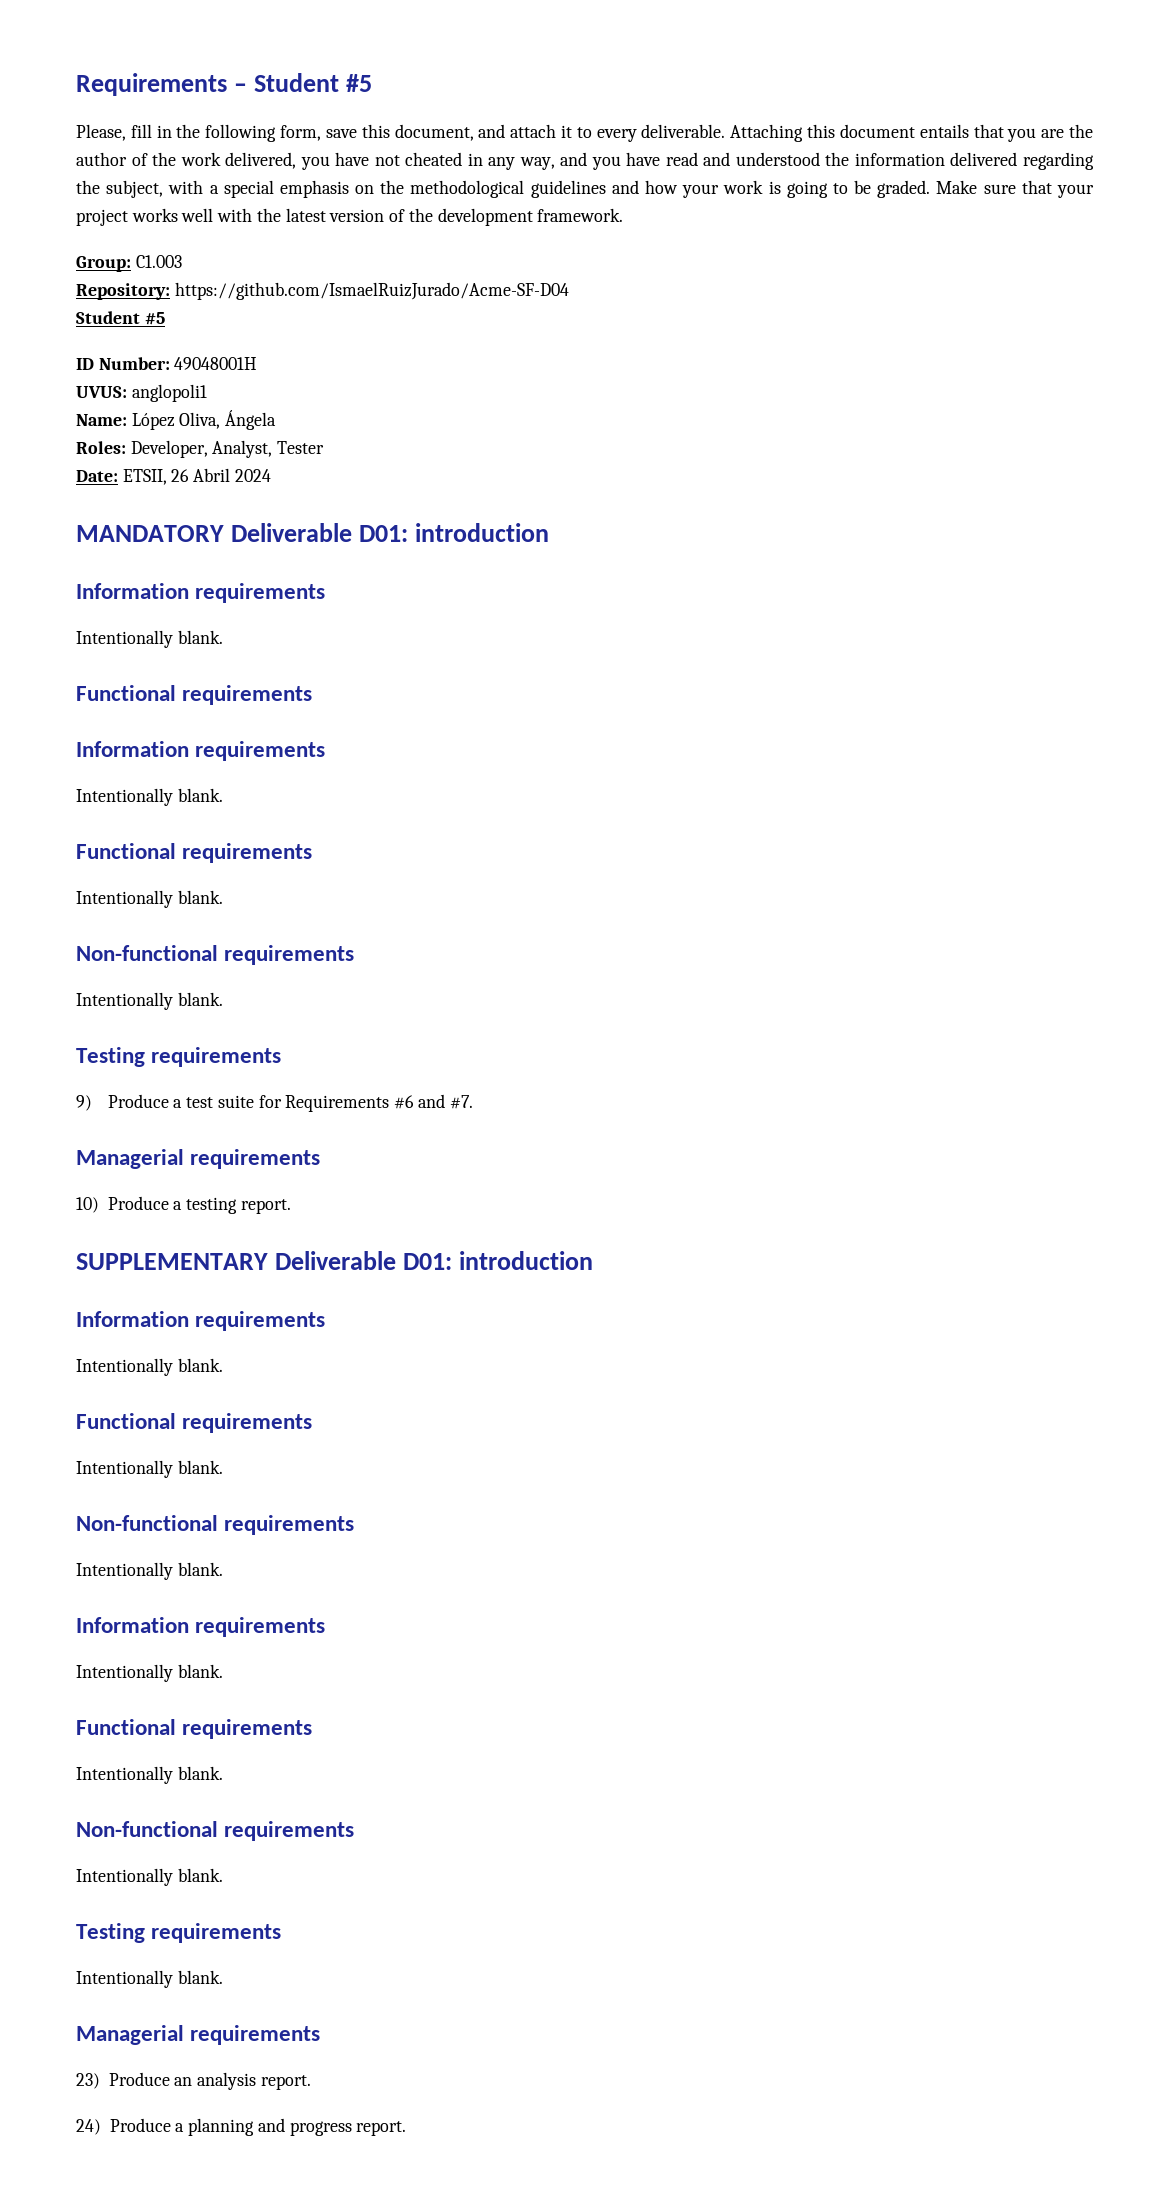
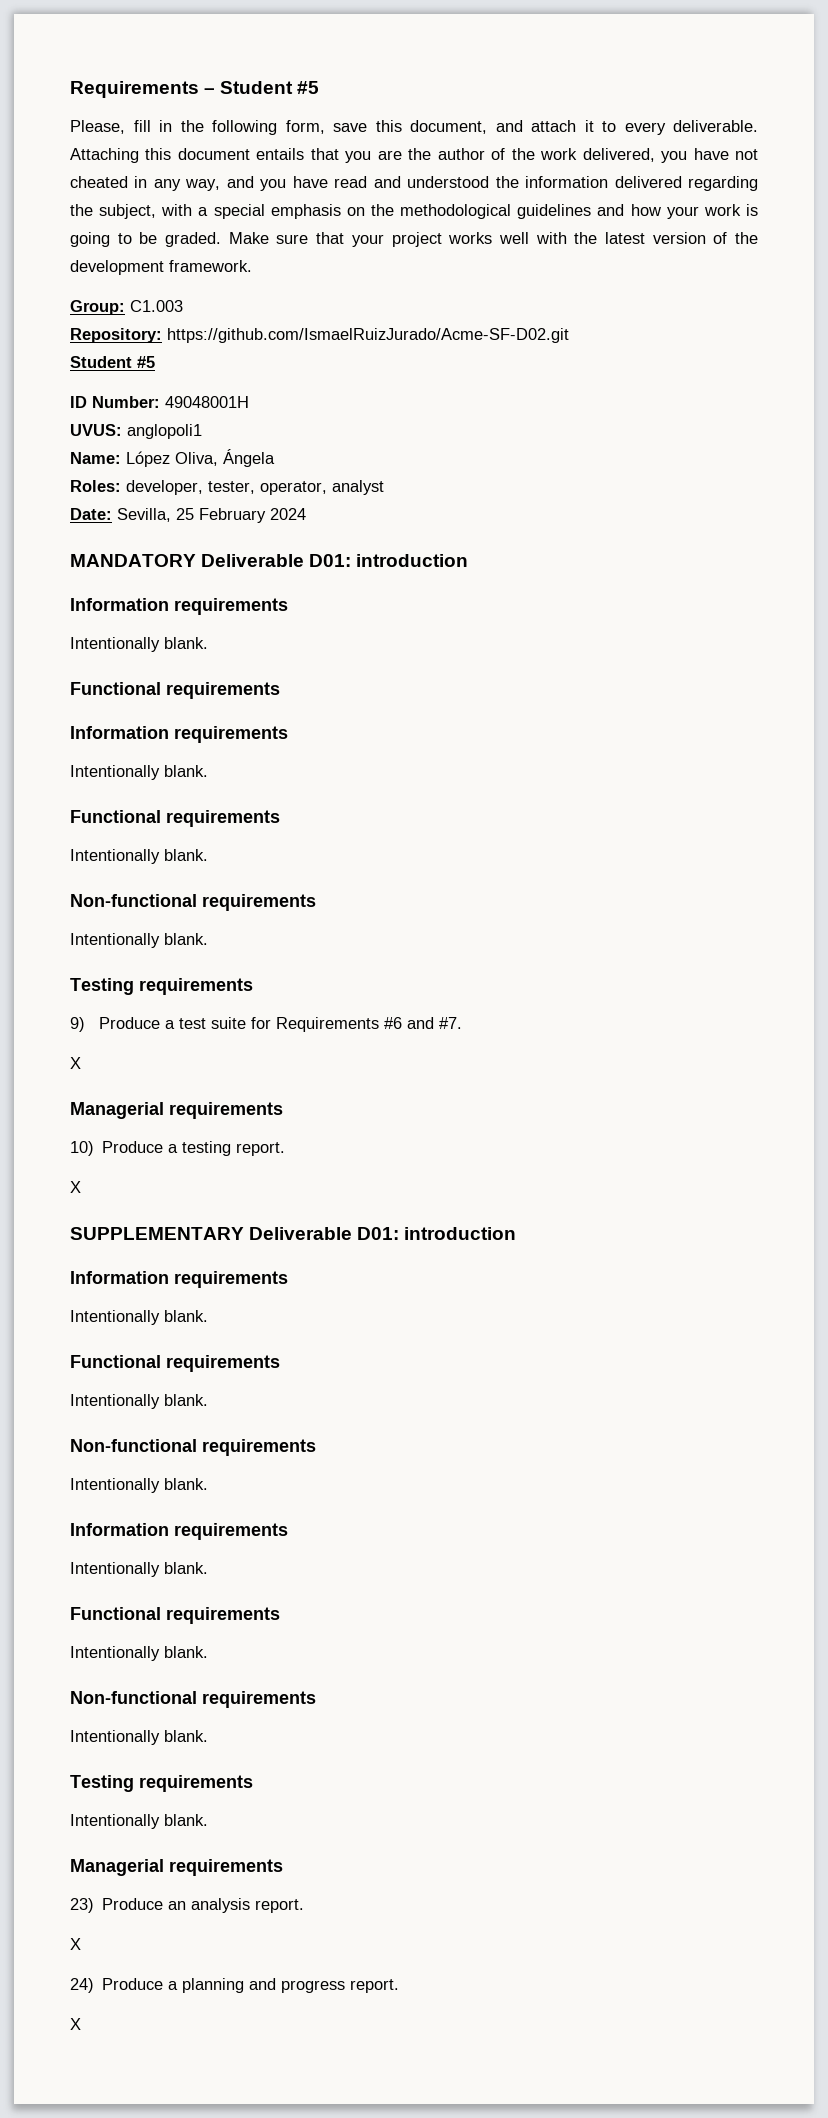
[174,282,569,300] https://github.com/IsmaelRuizJurado/Acme-SF-D04 -> [167,328,569,343] https://github.com/IsmaelRuizJurado/Acme-SF-D02.git
[130,440,325,458] [76,468,231,485] Developer, Analyst, Tester // Date: ETSII, 26 Abril -> [126,480,384,495] [70,508,266,523] developer, tester, operator, analyst // Date: Sevilla, 25 February
(473, 1102) none -> [70,1057,81,1069] // X
(291, 1206) none -> [70,1181,81,1193] // X
(311, 2082) none -> [70,1938,81,1950] // X
(407, 2128) none -> [70,2018,81,2030] // X

